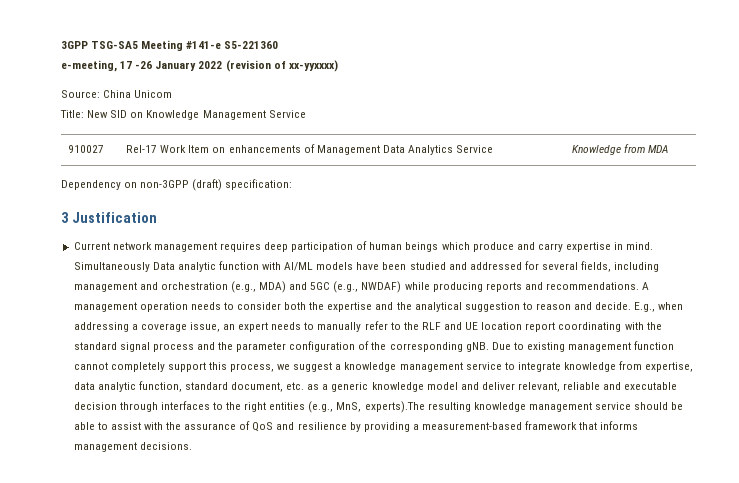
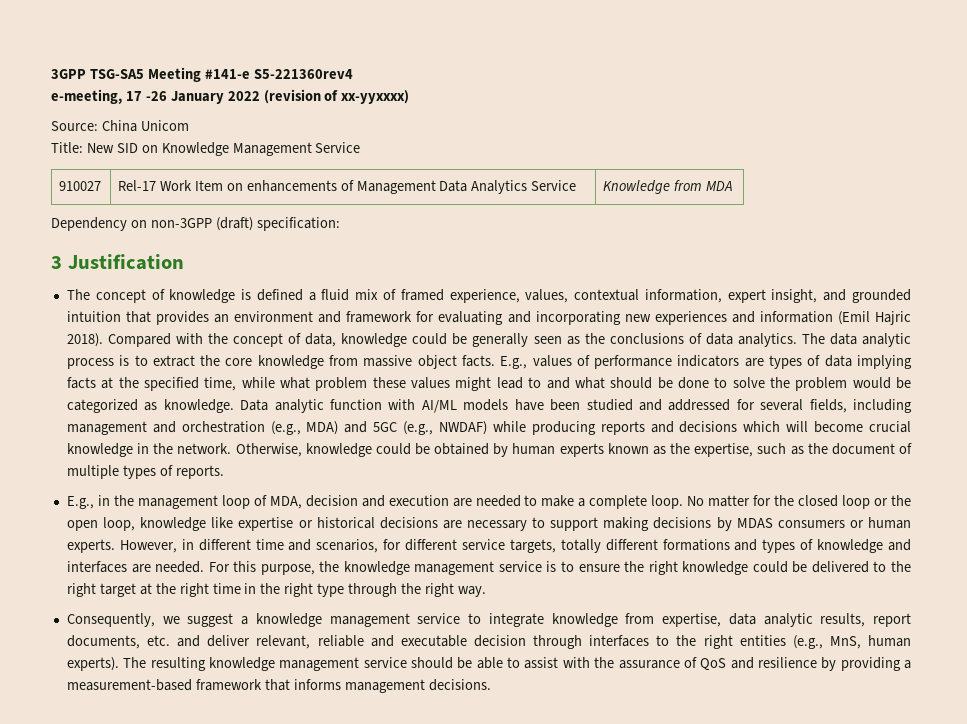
[224,41,279,49] S5-221360 -> [253,69,353,79] S5-221360rev4
[73,241,654,252] [73,262,150,272] Current network management requires deep participation of human beings which produce and carry expertise in mind. Simultaneously -> [66,289,912,303] [66,311,911,325] [66,333,912,347] [66,355,913,369] [66,377,912,391] [66,399,234,413] The concept of knowledge is defined a fluid mix of framed experience, values, contextual information, expert insight, and grounded intuition that provides an environment and framework for evaluating and incorporating new experiences and information (Emil Hajric 2018). Compared with the concept of data, knowledge could be generally seen as the conclusions of data analytics. The data analytic process is to extract the core knowledge from massive object facts. E.g., values of performance indicators are types of data implying facts at the specified time, while what problem these values might lead to and what should be done to solve the problem would be categorized as knowledge.
[546,282,650,290] [73,302,684,312] [73,321,662,332] [73,341,675,352] [73,362,275,372] recommendations. A management operation needs to consider both the expertise and the analytical suggestion to reason and decide. E.g., when addressing a coverage issue, an expert needs to manually refer to the RLF and UE location report coordinating with the standard signal process and the parameter configuration of the corresponding gNB. Due to existing management function cannot completely support this process, -> [679,421,911,433] [66,443,913,457] [66,465,224,479] [66,495,912,509] [66,517,912,531] [66,539,911,553] [66,561,912,575] [66,583,486,597] [66,613,155,627] decisions which will become crucial knowledge in the network. Otherwise, knowledge could be obtained by human experts known as the expertise, such as the document of multiple types of reports. // E.g., in the management loop of MDA, decision and execution are needed to make a complete loop. No matter for the closed loop or the open loop, knowledge like expertise or historical decisions are necessary to support making decisions by MDAS consumers or human experts. However, in different time and scenarios, for different service targets, totally different formations and types of knowledge and interfaces are needed. For this purpose, the knowledge management service is to ensure the right knowledge could be delivered to the right target at the right time in the right type through the right way. // Consequently,
[138,381,458,392] function, standard document, etc. as a generic knowledge model -> [820,613,912,627] [66,635,171,649] results, report documents, etc.
[364,401,425,413] experts).The -> [868,635,911,647] [66,657,147,671] human experts). The

